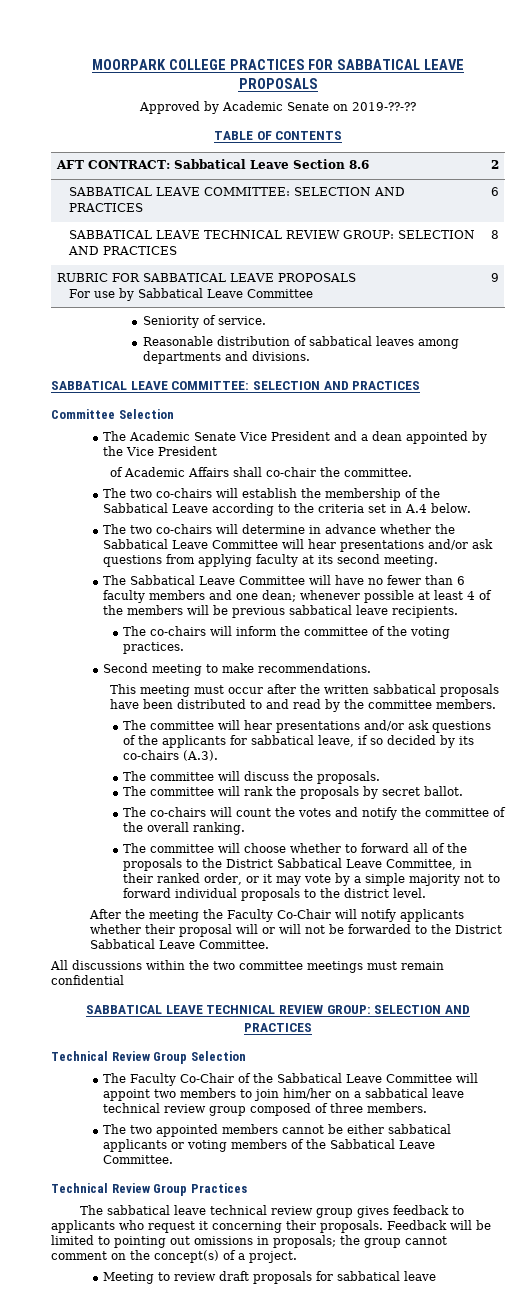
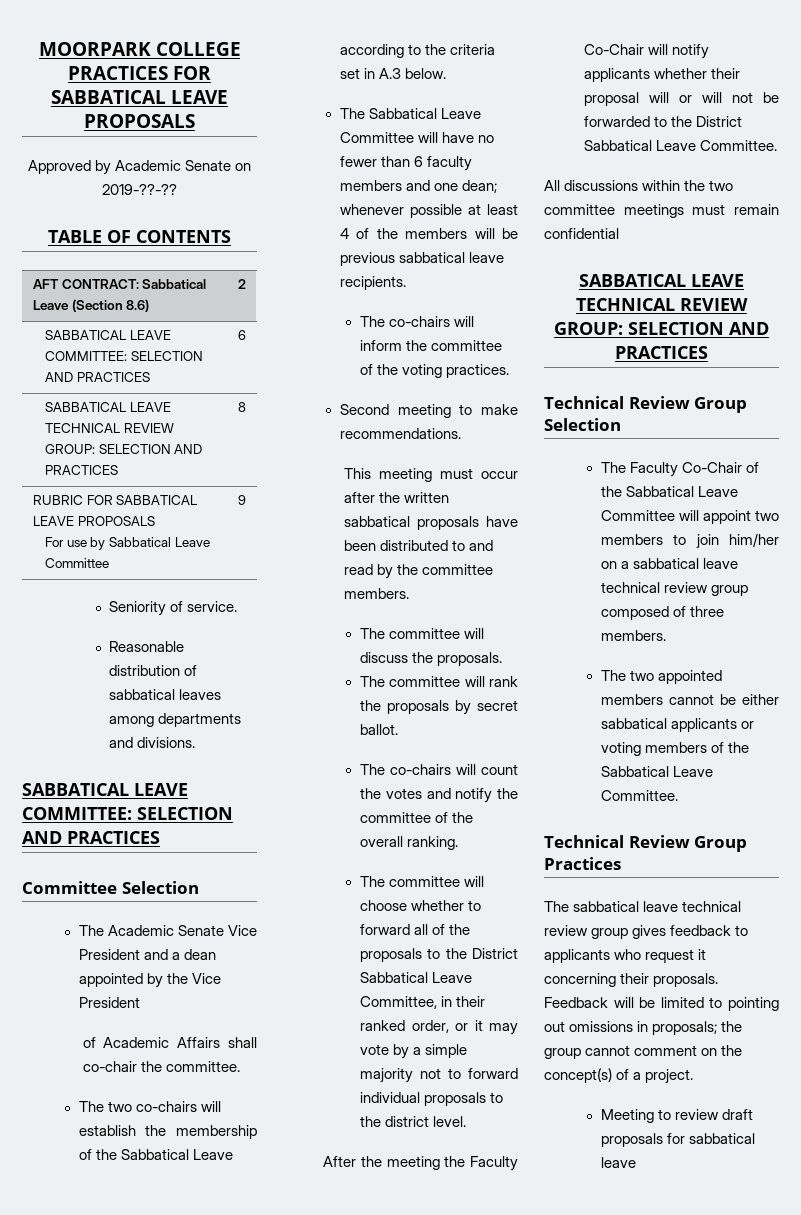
[292,159,369,169] Section 8.6 -> [71,299,150,312] (Section 8.6)
[405,504,428,513] A.4 -> [378,68,401,79] A.3
[103,524,456,534] [103,539,494,552] [103,554,439,567] // The two co-chairs will determine in advance whether the Sabbatical Leave Committee will hear presentations and/or ask questions from applying faculty at its second meeting. -> (446, 73) none
[122,720,491,733] [122,735,474,748] [122,750,218,761] // The committee will hear presentations and/or ask questions of the applicants for sabbatical leave, if so decided by its co-chairs (A.3). -> (409, 593) none

